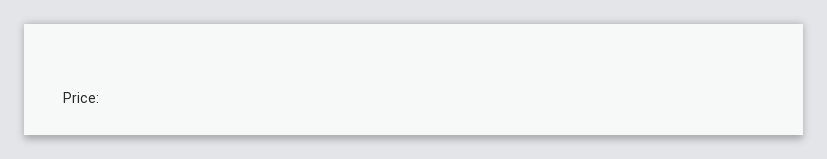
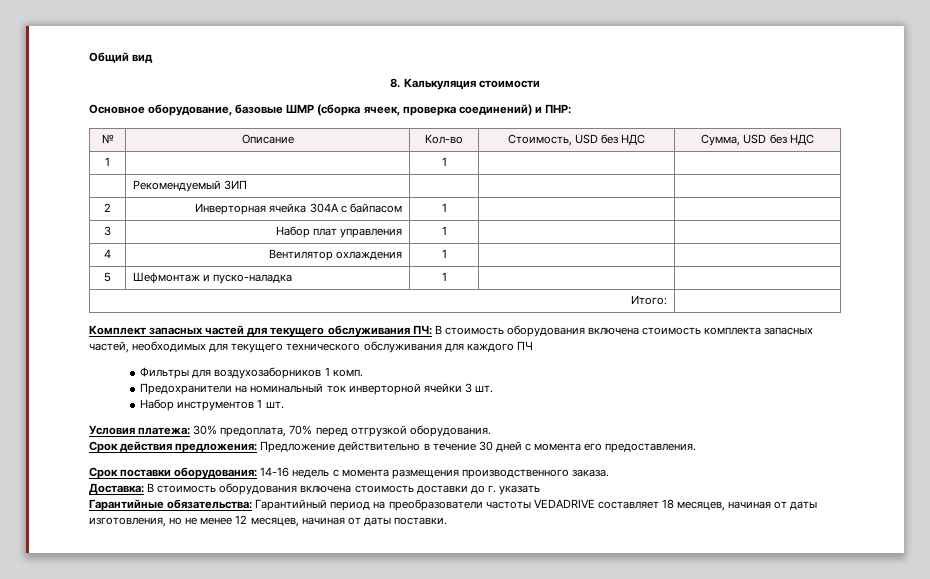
[63,92,99,103] Price: -> [89,52,154,63] [390,78,540,90] [89,104,571,116] [101,134,114,143] [241,134,294,144] [425,134,463,144] [507,134,646,146] [701,134,814,146] [105,157,110,166] [441,157,447,166] [133,180,248,192] [104,203,111,212] [195,203,402,215] [441,203,447,212] [104,226,111,236] [275,226,402,238] [441,226,447,235] [104,249,111,258] [268,249,402,261] [441,249,447,258] [104,272,111,282] [133,272,293,284] [441,272,447,281] [630,295,667,305] [89,325,814,337] [89,341,533,353] [140,367,363,379] [140,383,493,395] [140,399,284,411] [89,425,491,437] [89,441,697,453] [89,467,609,479] [89,483,540,495] [89,499,818,511] [89,515,447,527] Общий вид // 8. Калькуляция стоимости // Основное оборудование, базовые ШМР (сборка ячеек, проверка соединений) и ПНР: // № | Описание | Кол-во | Стоимость, USD без НДС | Сумма, USD без НДС // 1 | | 1 | | // | Рекомендуемый ЗИП | | | // 2 | Инверторная ячейка 304А с байпасом | 1 | | // 3 | Набор плат управления | 1 | | // 4 | Вентилятор охлаждения | 1 | | // 5 | Шефмонтаж и пуско-наладка | 1 | | // Итого: | // Комплект запасных частей для текущего обслуживания ПЧ: В стоимость оборудования включена стоимость комплекта запасных частей, необходимых для текущего технического обслуживания для каждого ПЧ // Фильтры для воздухозаборников 1 комп. // Предохранители на номинальный ток инверторной ячейки 3 шт. // Набор инструментов 1 шт. // Условия платежа: 30% предоплата, 70% перед отгрузкой оборудования. // Срок действия предложения: Предложение действительно в течение 30 дней с момента его предоставления. // Срок поставки оборудования: 14-16 недель с момента размещения производственного заказа. // Доставка: В стоимость оборудования включена стоимость доставки до г. указать // Гарантийные обязательства: Гарантийный период на преобразователи частоты VEDADRIVE составляет 18 месяцев, начиная от даты изготовления, но не менее 12 месяцев, начиная от даты поставки.

